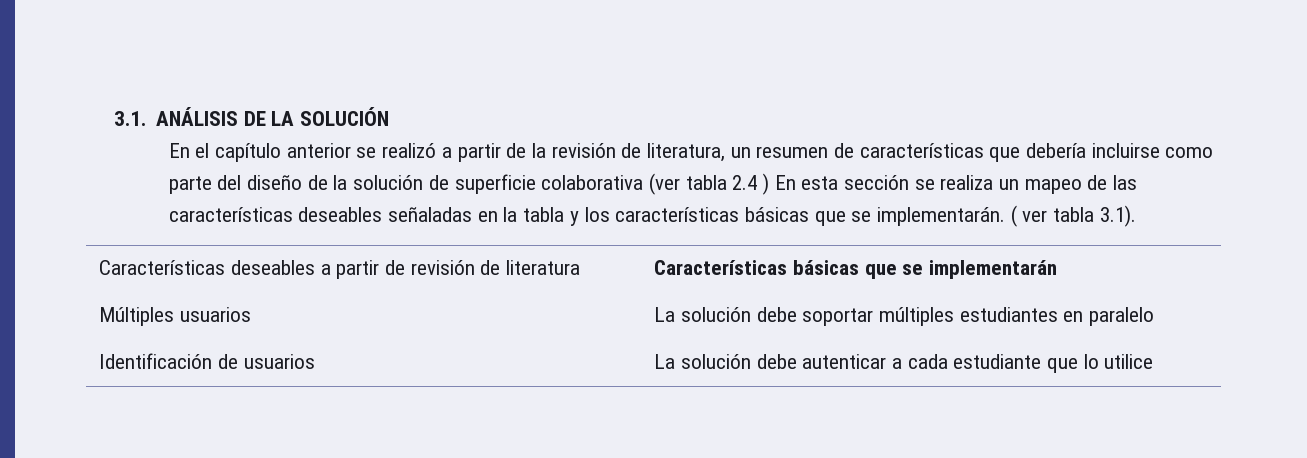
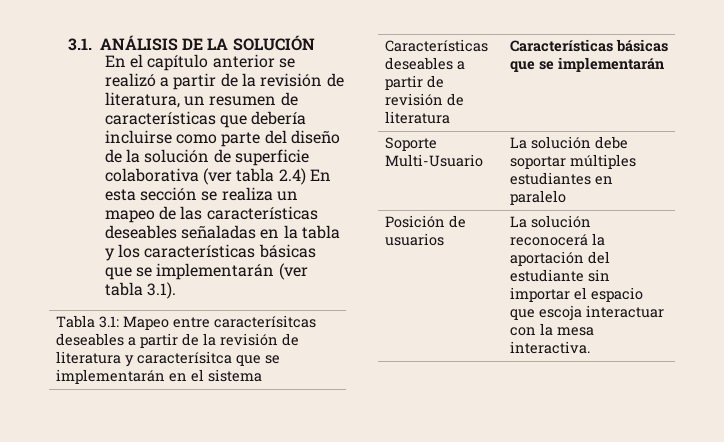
[732,173,769,195] 2.4 ) -> [278,168,306,185] 2.4)
[876,205,1048,227] implementarán. ( ver -> [156,263,308,280] implementarán (ver
(1136, 216) none -> [55,315,316,330] [55,333,299,348] [55,351,280,367] [55,369,262,384] // Tabla 3.1: Mapeo entre caracterísitcas deseables a partir de la revisión de literatura y caracterísitca que se implementarán en el sistema
[99,307,252,326] Múltiples usuarios -> [384,137,437,151] [384,154,483,167] Soporte Multi-Usuario
[99,353,213,369] Identificación -> [384,215,445,228] Posición
[756,354,1154,373] debe autenticar a cada estudiante que lo utilice -> [509,233,605,246] [509,251,610,266] [509,269,610,282] [509,287,643,302] [509,305,664,321] [509,323,594,336] [509,341,590,354] reconocerá la aportación del estudiante sin importar el espacio que escoja interactuar con la mesa interactiva.

